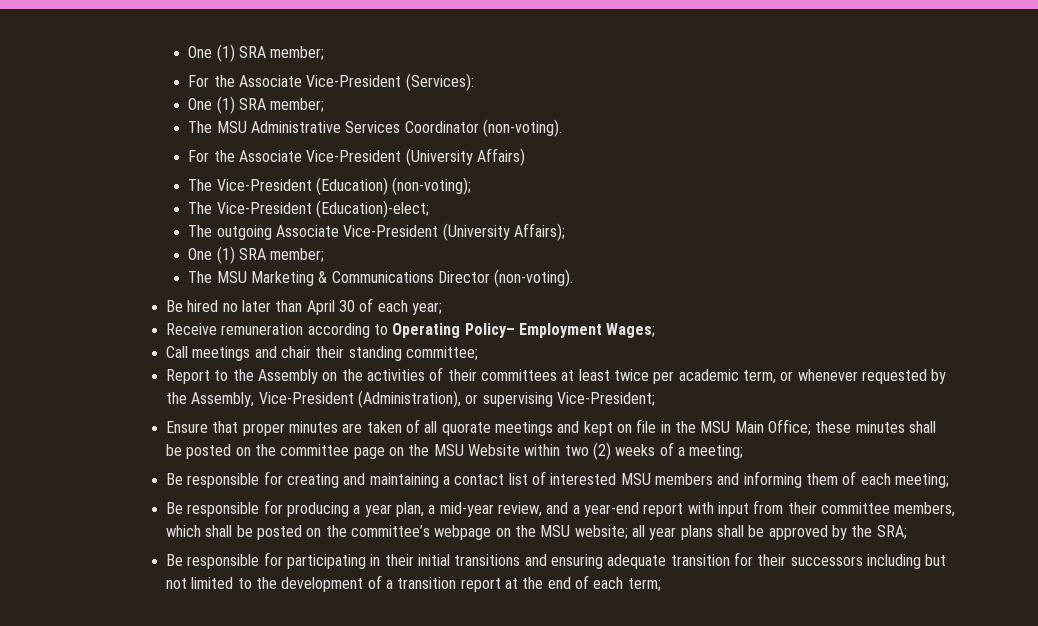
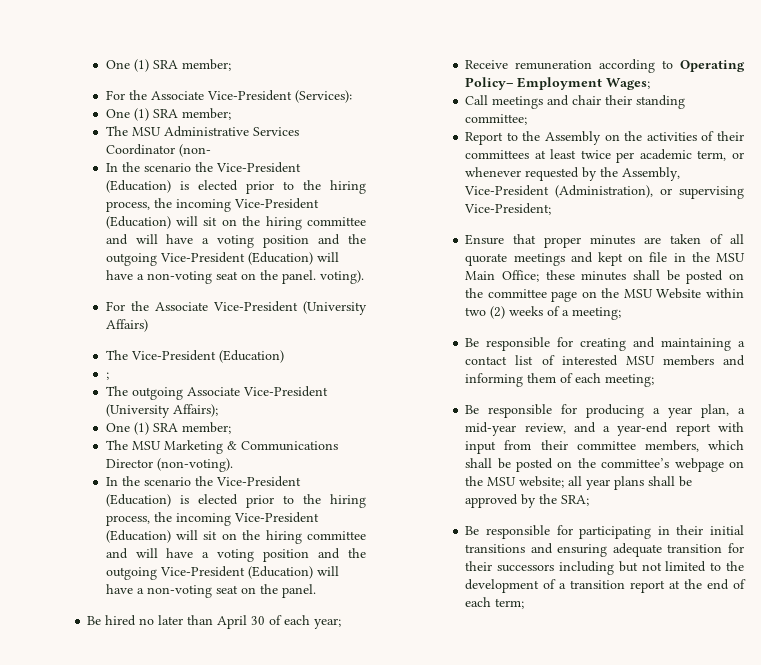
[482,119,562,137] (non-voting). -> [178,144,211,157] [105,162,301,173] [105,180,366,194] [105,198,319,212] [105,216,367,230] [105,234,366,248] [105,252,339,266] [105,270,364,284] (non- // In the scenario the Vice-President (Education) is elected prior to the hiring process, the incoming Vice-President (Education) will sit on the hiring committee and will have a voting position and the outgoing Vice-President (Education) will have a non-voting seat on the panel. voting).
[392,177,472,195] [188,200,429,218] (non-voting); // The Vice-President (Education)-elect; -> [105,372,109,380] // ;
(574, 278) none -> [105,476,301,487] [105,494,366,508] [105,512,319,526] [105,530,367,544] [105,548,366,562] [105,566,339,580] [105,584,316,598] // In the scenario the Vice-President (Education) is elected prior to the hiring process, the incoming Vice-President (Education) will sit on the hiring committee and will have a voting position and the outgoing Vice-President (Education) will have a non-voting seat on the panel.

